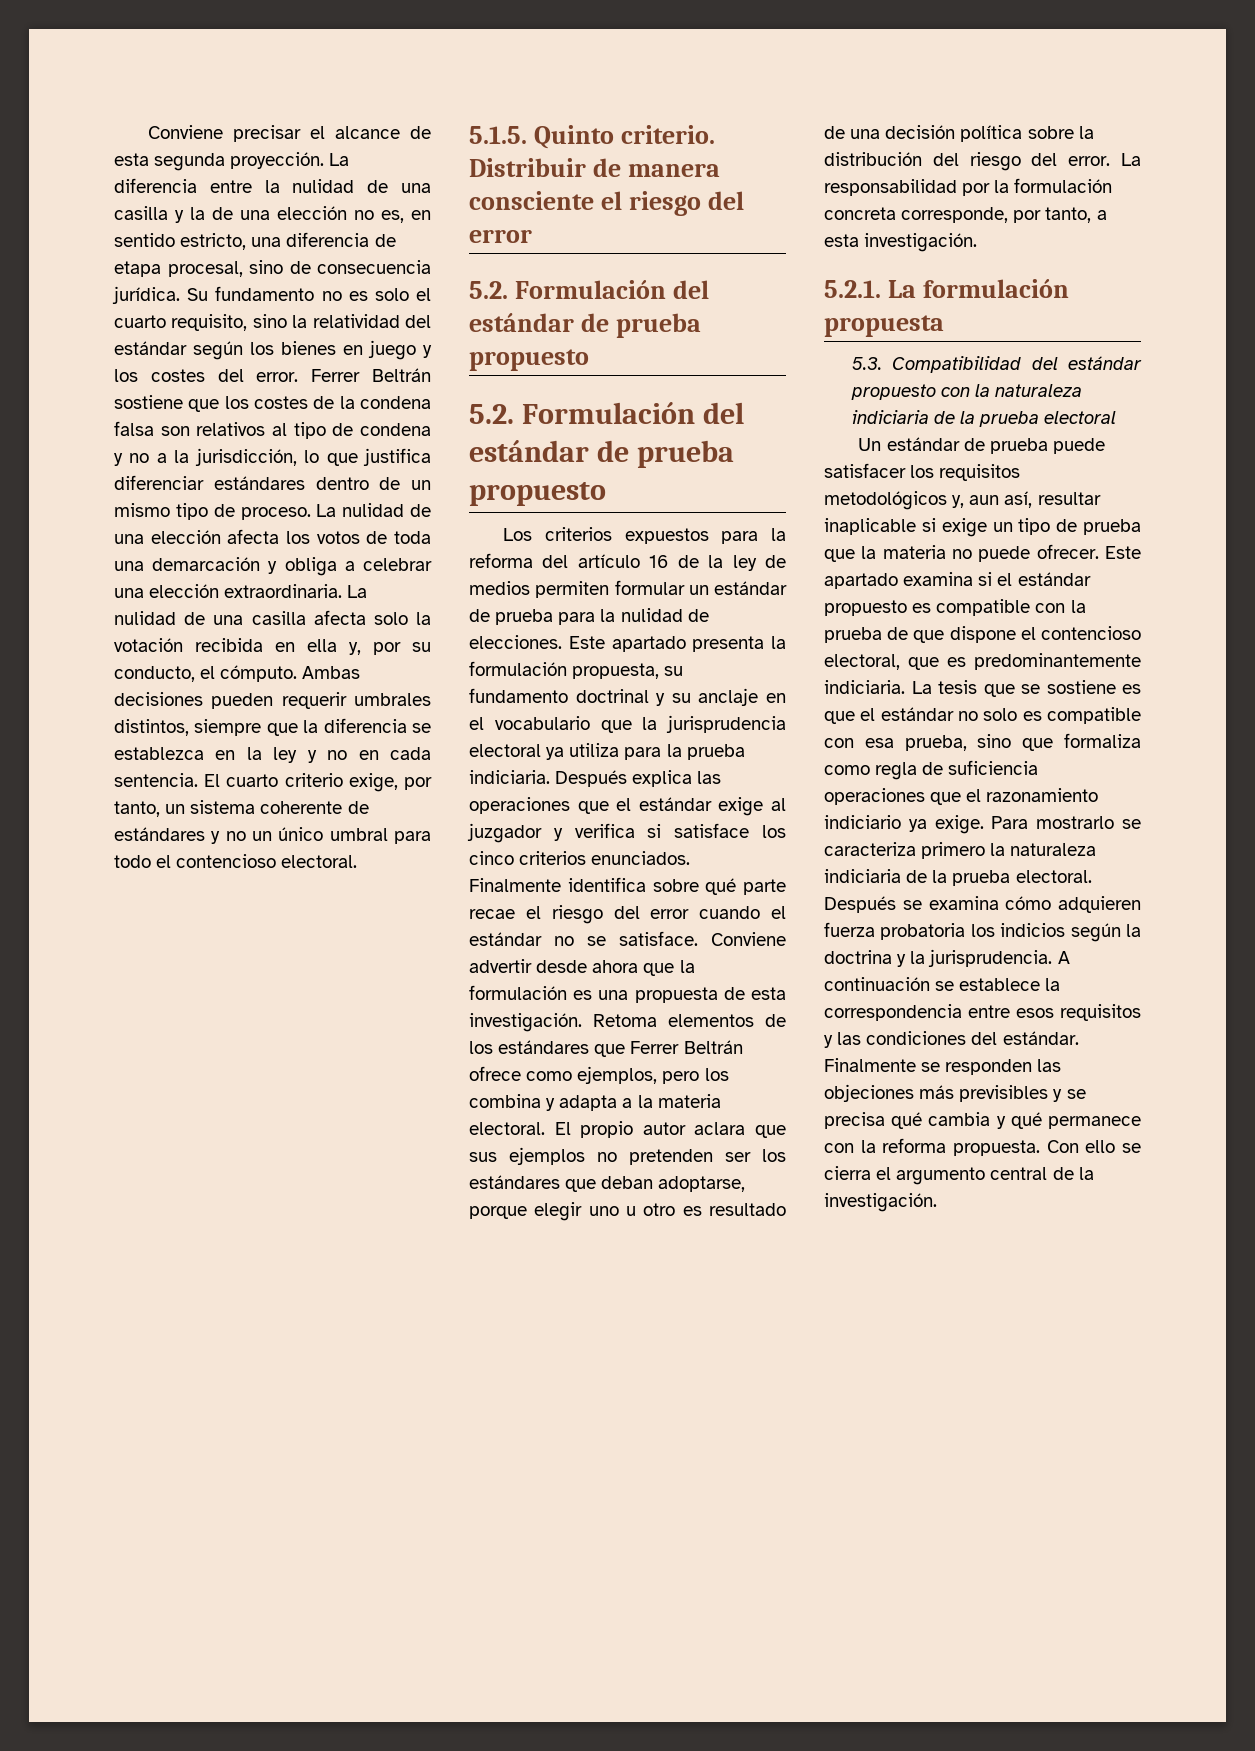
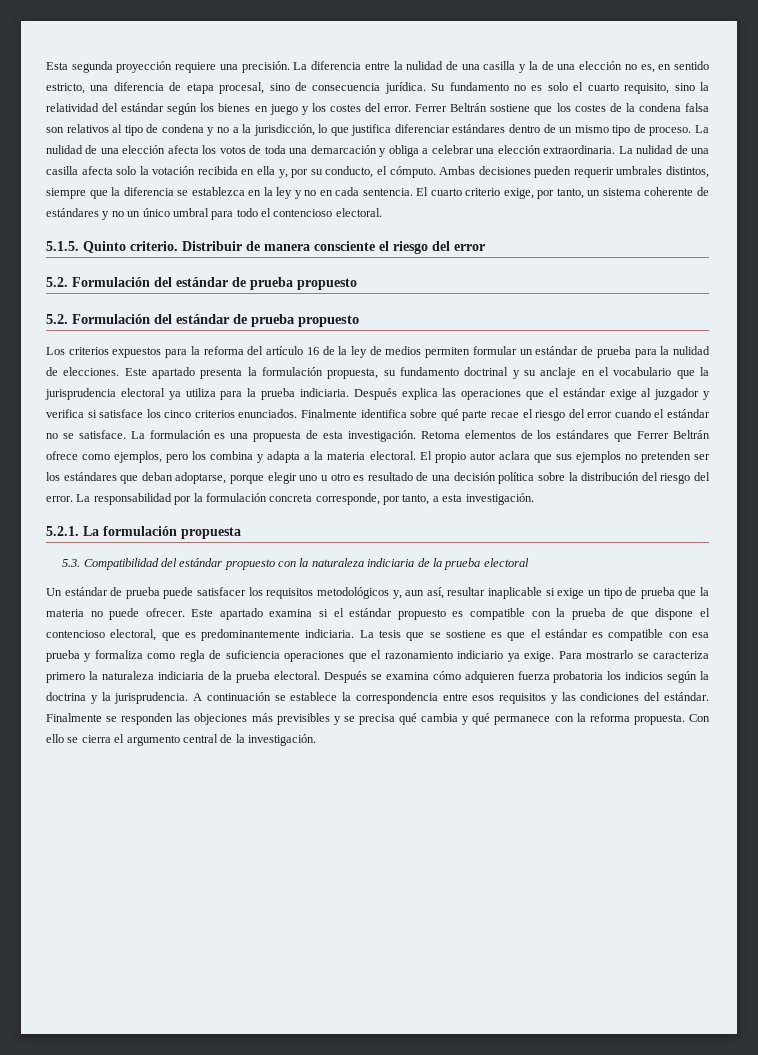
[148,125,432,142] [114,152,325,171] Conviene precisar el alcance de esta segunda proyección. -> [46,61,290,73] Esta segunda proyección requiere una precisión.
[711,932,786,946] [469,959,695,976] Conviene advertir desde ahora que la -> [130,431,145,439] La
[958,708,1018,721] no solo -> (588, 633) none
[904,734,1054,751] prueba, sino que -> [46,650,92,662] prueba y

